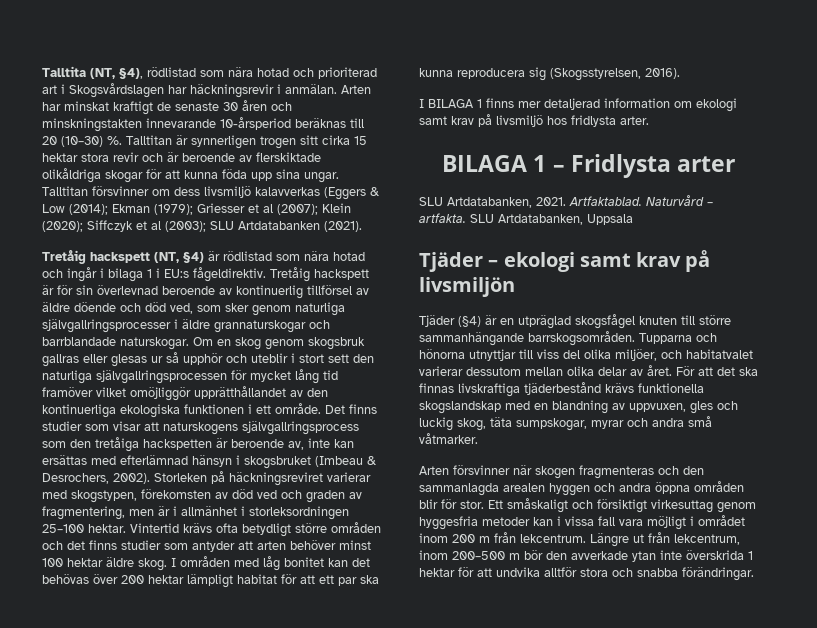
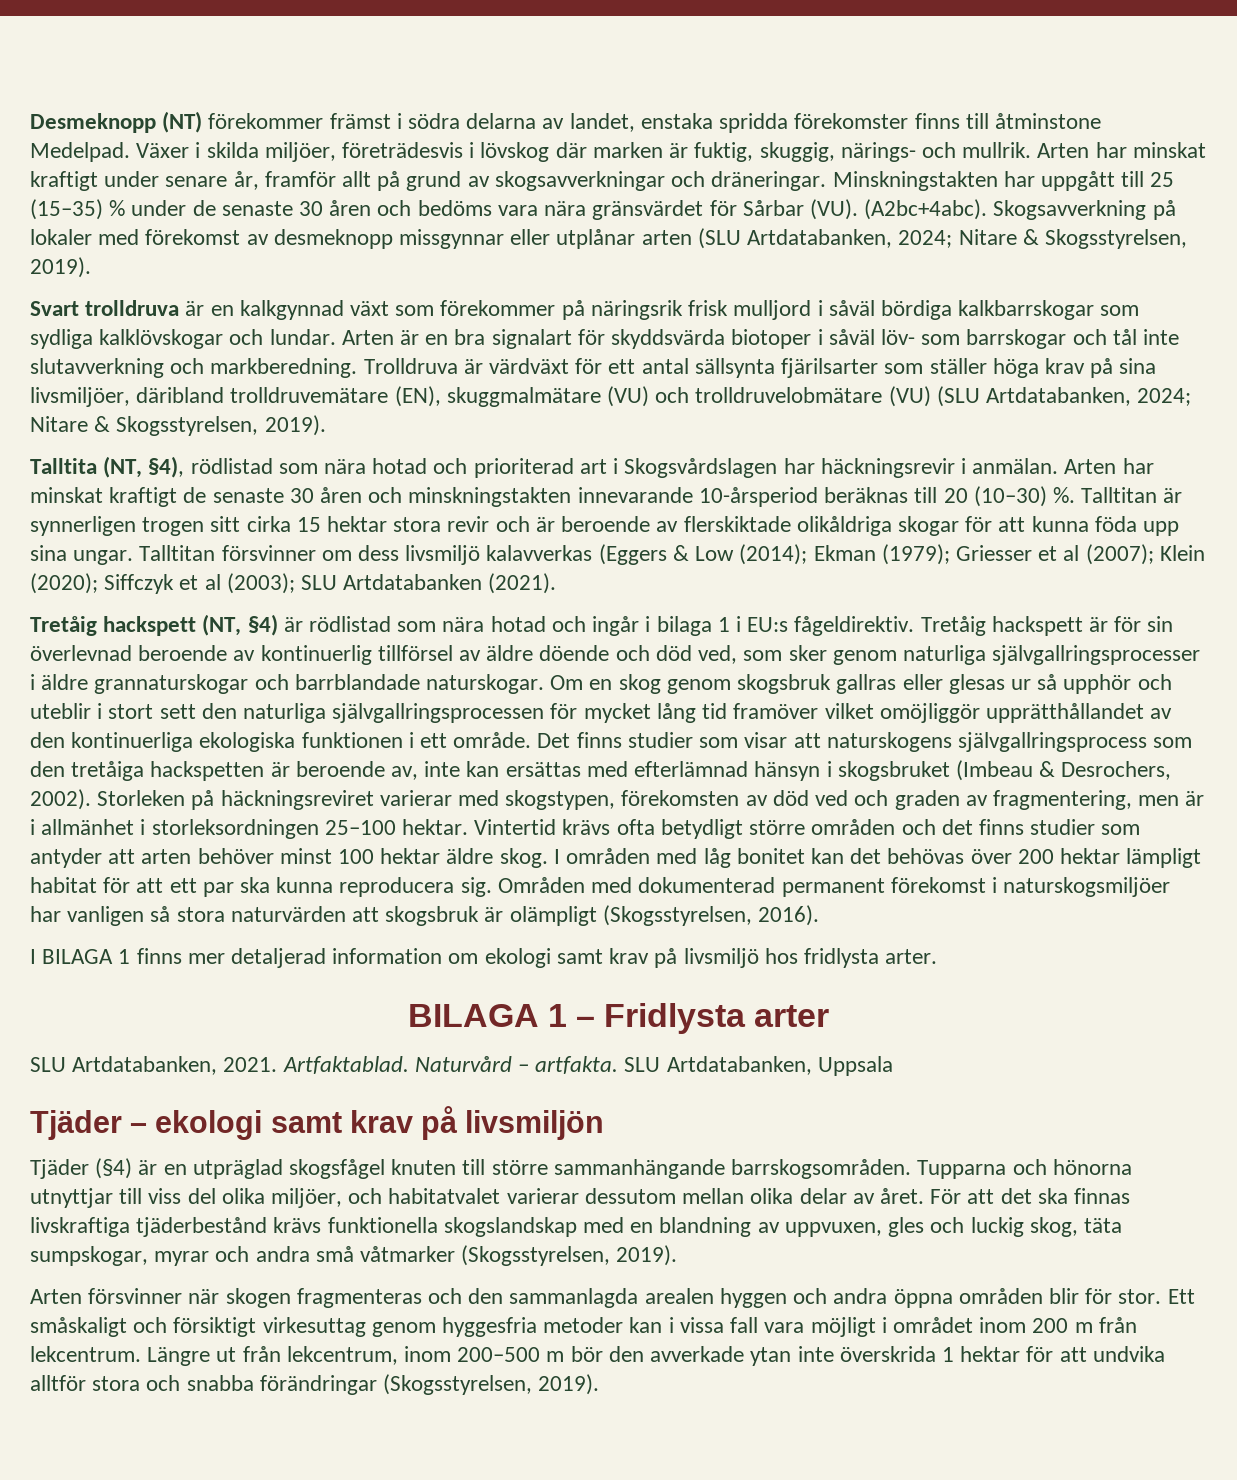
(42, 71) none -> [30,111,1101,133] [30,142,1206,162] [30,171,1175,191] [30,199,1176,220] [30,228,1187,249] [30,257,91,278] [30,300,1140,320] [30,329,1179,349] [30,358,1157,378] [30,386,1192,407] [30,415,326,436] Desmeknopp (NT) förekommer främst i södra delarna av landet, enstaka spridda förekomster finns till åtminstone Medelpad. Växer i skilda miljöer, företrädesvis i lövskog där marken är fuktig, skuggig, närings- och mullrik. Arten har minskat kraftigt under senare år, framför allt på grund av skogsavverkningar och dräneringar. Minskningstakten har uppgått till 25 (15–35) % under de senaste 30 åren och bedöms vara nära gränsvärdet för Sårbar (VU). (A2bc+4abc). Skogsavverkning på lokaler med förekomst av desmeknopp missgynnar eller utplånar arten (SLU Artdatabanken, 2024; Nitare & Skogsstyrelsen, 2019). // Svart trolldruva är en kalkgynnad växt som förekommer på näringsrik frisk mulljord i såväl bördiga kalkbarrskogar som sydliga kalklövskogar och lundar. Arten är en bra signalart för skyddsvärda biotoper i såväl löv- som barrskogar och tål inte slutavverkning och markberedning. Trolldruva är värdväxt för ett antal sällsynta fjärilsarter som ställer höga krav på sina livsmiljöer, däribland trolldruvemätare (EN), skuggmalmätare (VU) och trolldruvelobmätare (VU) (SLU Artdatabanken, 2024; Nitare & Skogsstyrelsen, 2019). //
[529,67,546,81] sig -> [460,877,1171,897] [30,906,597,926] sig. Områden med dokumenterad permanent förekomst i naturskogsmiljöer har vanligen så stora naturvärden att skogsbruk är olämpligt
[419,433,478,444] våtmarker. -> [360,1245,678,1266] våtmarker (Skogsstyrelsen, 2019).
[682,567,754,581] förändringar. -> [259,1374,600,1395] förändringar (Skogsstyrelsen, 2019).

